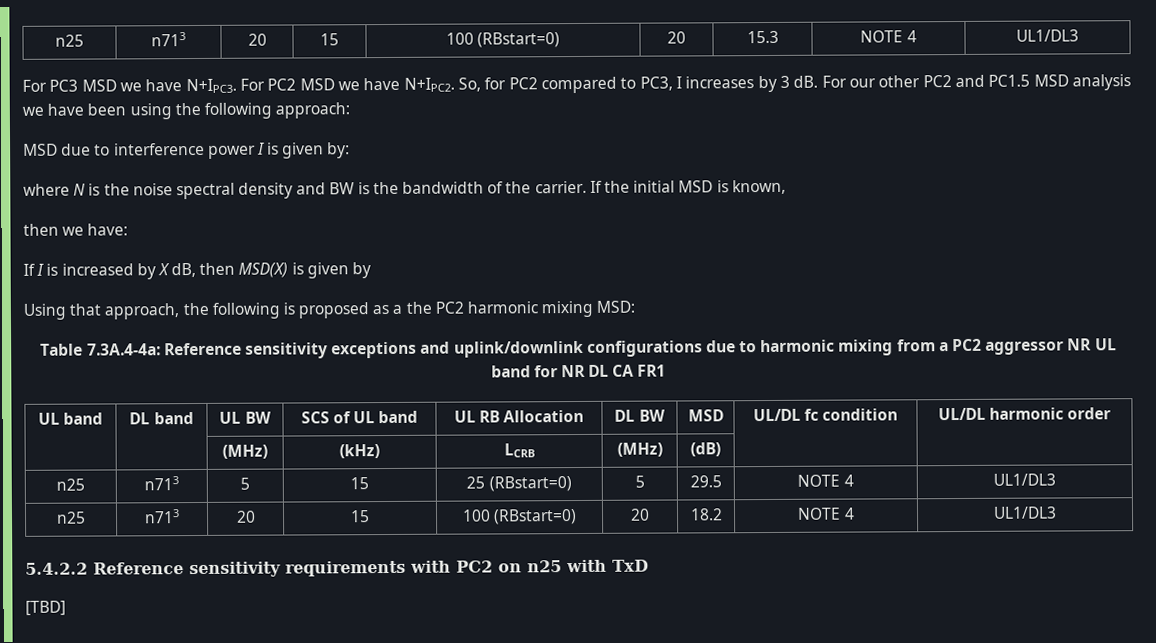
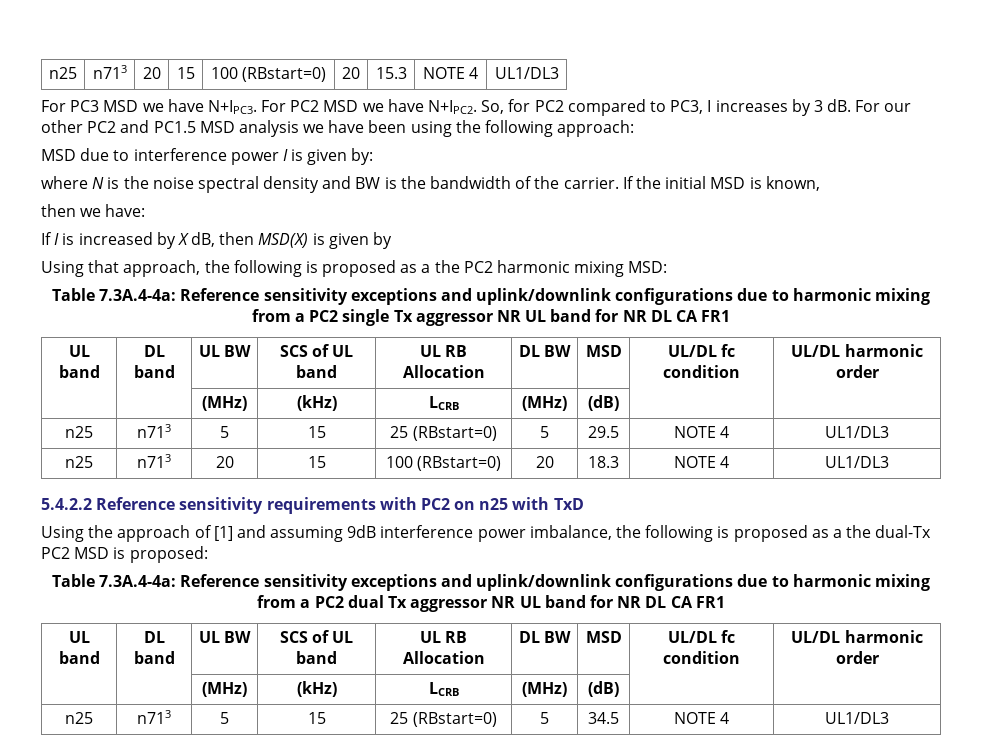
(983, 345) none -> [342,309,413,326] single Tx
[689,508,723,521] 18.2 -> [588,456,619,468] 18.3
[25,600,66,616] [TBD] -> [41,525,932,542] [41,546,208,563] [51,574,931,591] [257,595,725,612] [68,631,90,643] [58,651,100,664] [143,631,165,643] [133,651,175,664] [198,631,252,643] [279,630,354,643] [296,651,337,664] [419,631,468,643] [402,651,485,664] [518,631,572,643] [585,631,622,643] [667,630,736,643] [663,651,740,664] [791,630,923,643] [835,651,879,664] [202,682,247,697] [296,681,337,697] [428,682,459,696] [522,682,567,697] [588,681,619,697] [65,712,93,724] [137,710,171,724] [220,712,229,724] [307,712,326,724] [390,712,497,727] [540,712,549,724] [588,712,619,724] [673,712,730,724] [825,712,889,724] Using the approach of [1] and assuming 9dB interference power imbalance, the following is proposed as a the dual-Tx PC2 MSD is proposed: // Table 7.3A.4-4a: Reference sensitivity exceptions and uplink/downlink configurations due to harmonic mixing from a PC2 dual Tx aggressor NR UL band for NR DL CA FR1 // UL band | DL band | UL BW | SCS of UL band | UL RB Allocation | DL BW | MSD | UL/DL fc condition | UL/DL harmonic order // | | (MHz) | (kHz) | LCRB | (MHz) | (dB) | | // n25 | n713 | 5 | 15 | 25 (RBstart=0) | 5 | 34.5 | NOTE 4 | UL1/DL3

